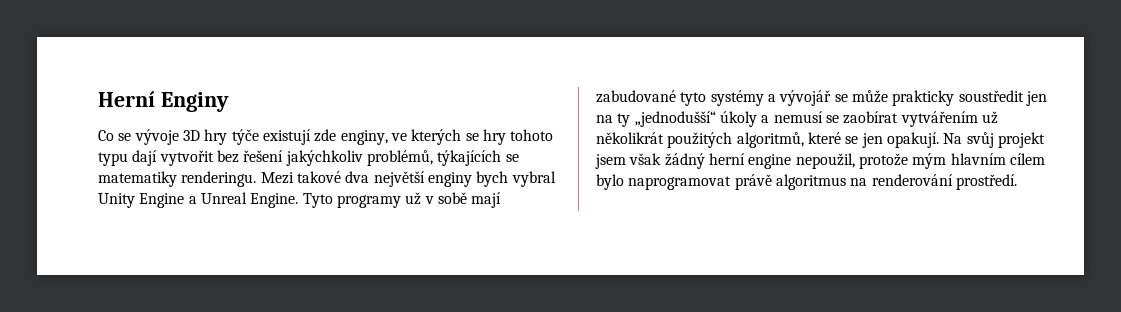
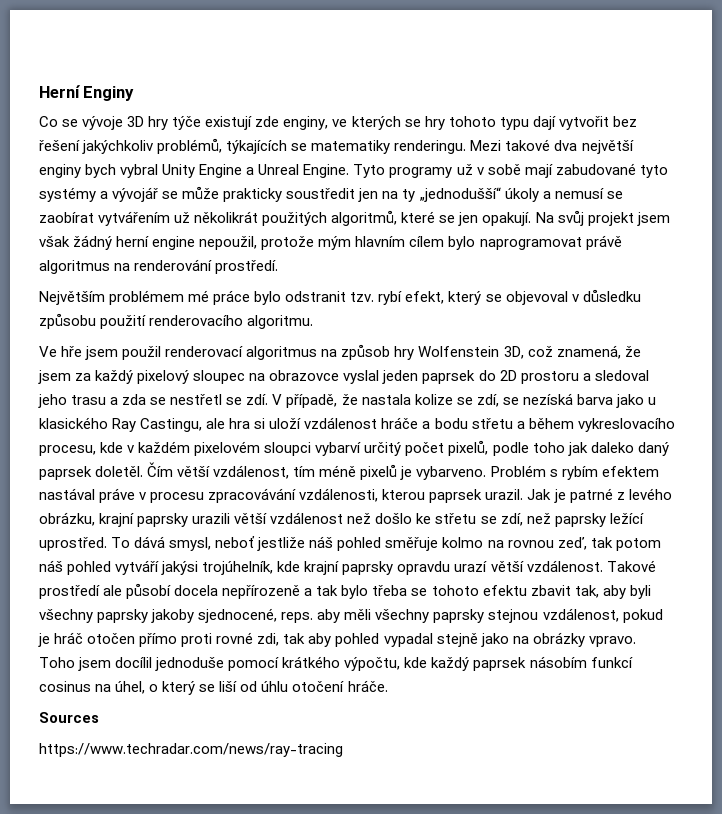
(1017, 182) none -> [39,289,641,305] [39,313,314,329] [39,344,641,360] [38,370,649,384] [38,393,656,408] [39,417,675,432] [39,440,669,456] [39,462,659,480] [39,488,672,503] [39,512,644,527] [39,536,661,551] [39,560,656,575] [39,583,651,599] [39,608,663,623] [38,632,636,647] [39,656,633,671] [39,680,388,695] [39,712,99,723] [39,743,343,757] // Největším problémem mé práce bylo odstranit tzv. rybí efekt, který se objevoval v důsledku způsobu použití renderovacího algoritmu. // Ve hře jsem použil renderovací algoritmus na způsob hry Wolfenstein 3D, což znamená, že jsem za každý pixelový sloupec na obrazovce vyslal jeden paprsek do 2D prostoru a sledoval jeho trasu a zda se nestřetl se zdí. V případě, že nastala kolize se zdí, se nezíská barva jako u klasického Ray Castingu, ale hra si uloží vzdálenost hráče a bodu střetu a během vykreslovacího procesu, kde v každém pixelovém sloupci vybarví určitý počet pixelů, podle toho jak daleko daný paprsek doletěl. Čím větší vzdálenost, tím méně pixelů je vybarveno. Problém s rybím efektem nastával práve v procesu zpracovávání vzdálenosti, kterou paprsek urazil. Jak je patrné z levého obrázku, krajní paprsky urazili větší vzdálenost než došlo ke střetu se zdí, než paprsky ležící uprostřed. To dává smysl, neboť jestliže náš pohled směřuje kolmo na rovnou zeď, tak potom náš pohled vytváří jakýsi trojúhelník, kde krajní paprsky opravdu urazí větší vzdálenost. Takové prostředí ale působí docela nepřírozeně a tak bylo třeba se tohoto efektu zbavit tak, aby byli všechny paprsky jakoby sjednocené, reps. aby měli všechny paprsky stejnou vzdálenost, pokud je hráč otočen přímo proti rovné zdi, tak aby pohled vypadal stejně jako na obrázky vpravo. Toho jsem docílil jednoduše pomocí krátkého výpočtu, kde každý paprsek násobím funkcí cosinus na úhel, o který se liší od úhlu otočení hráče. // Sources // https://www.techradar.com/news/ray-tracing

